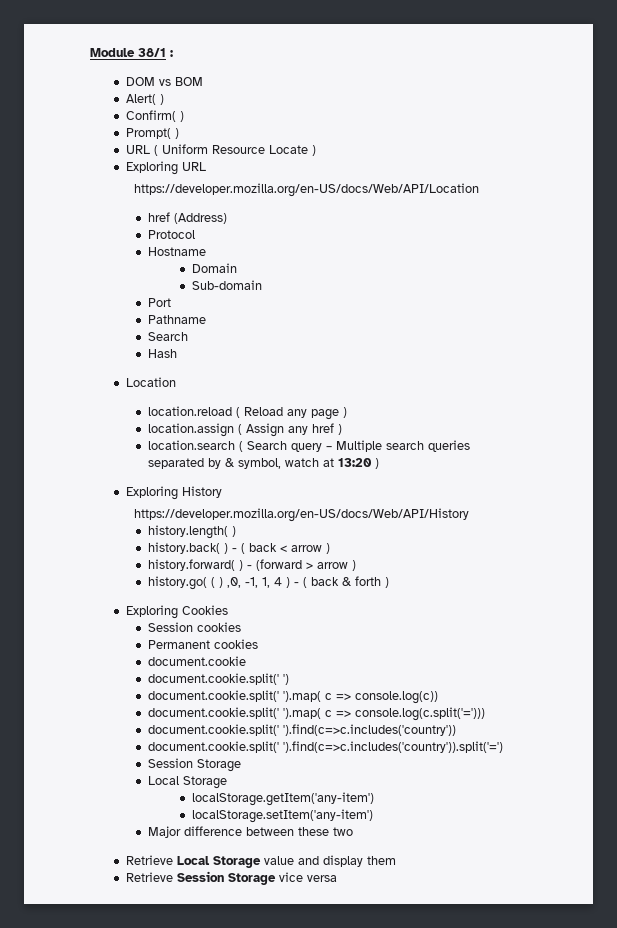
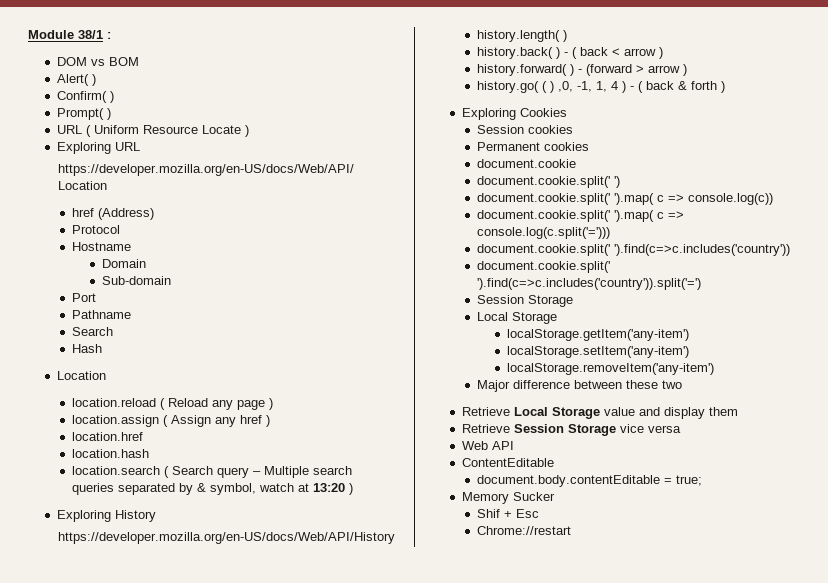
(342, 429) none -> [72,432,144,441] [72,449,150,458] // location.href // location.hash
(373, 816) none -> [506,363,714,375] // localStorage.removeItem('any-item')
(338, 878) none -> [462,441,515,450] [462,458,555,467] [477,475,703,487] [462,492,556,504] [477,509,540,518] [477,526,572,535] // Web API // ContentEditable // document.body.contentEditable = true; // Memory Sucker // Shif + Esc // Chrome://restart

